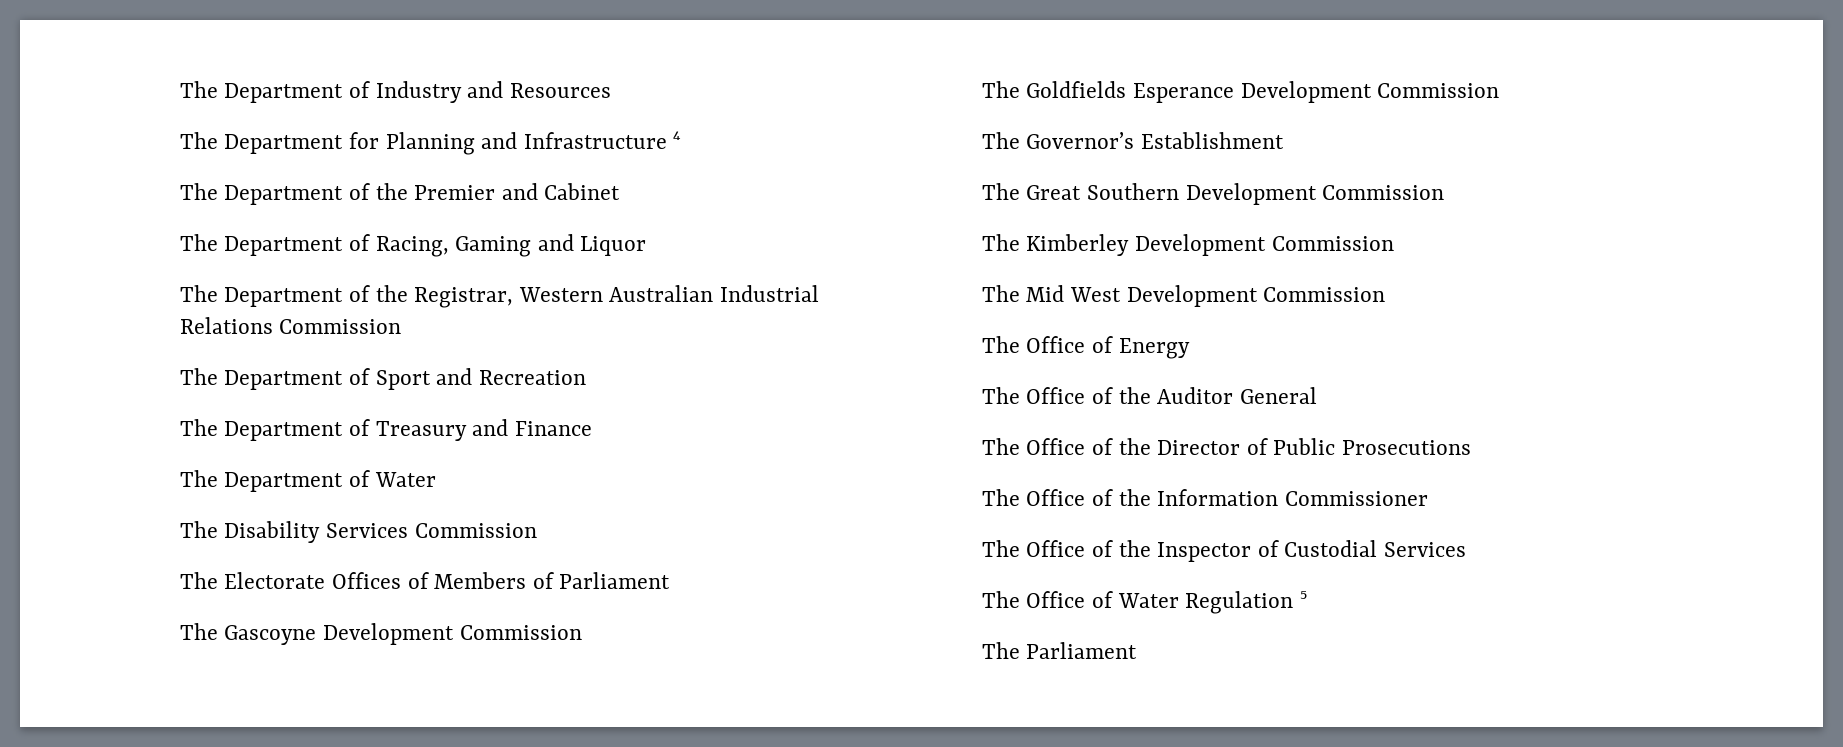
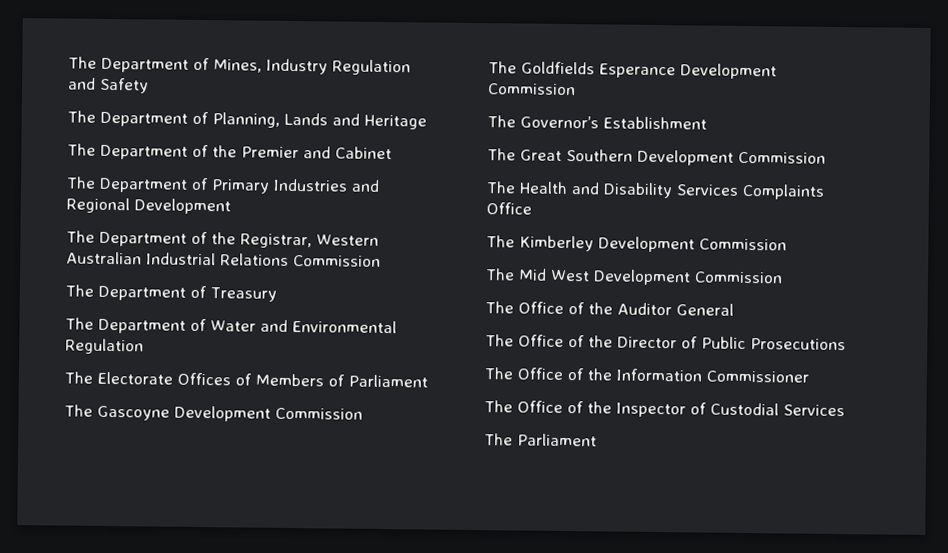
[179,81,611,103] [179,131,682,155] The Department of Industry and Resources // The Department for Planning and Infrastructure 4 -> [68,56,412,76] [68,77,150,94] [67,110,428,130] The Department of Mines, Industry Regulation and Safety // The Department of Planning, Lands and Heritage
[375,234,647,257] Racing, Gaming and Liquor -> [211,178,381,194] [66,197,232,215] Primary Industries and Regional Development
[179,368,586,390] // The Department of Sport and Recreation -> (382, 261) none
[472,419,592,436] and Finance -> (278, 294) none
[179,521,537,543] // The Disability Services Commission -> [260,319,398,334] [65,338,145,355] and Environmental Regulation
(1445, 192) none -> [486,181,826,200] [486,202,533,215] // The Health and Disability Services Complaints Office
[981,336,1190,359] // The Office of Energy -> (784, 277) none
[981,591,1307,614] // The Office of Water Regulation 5 -> (846, 410) none

